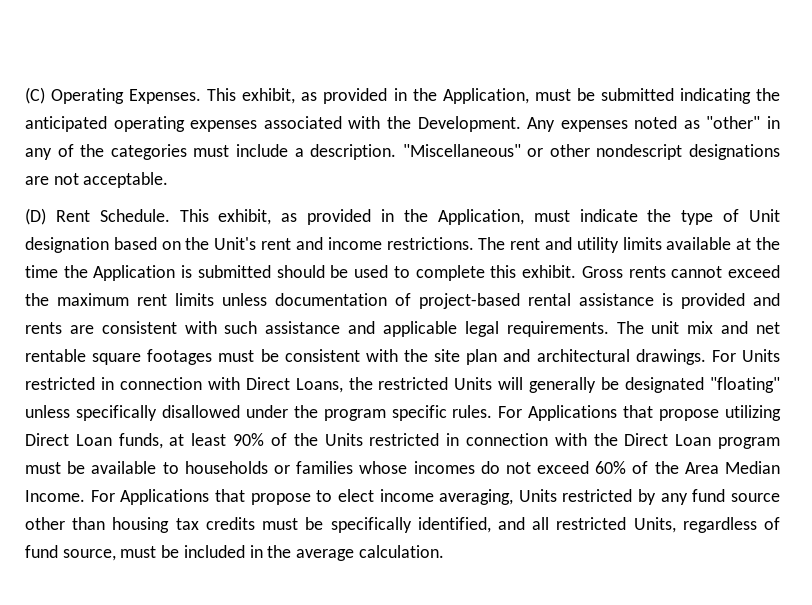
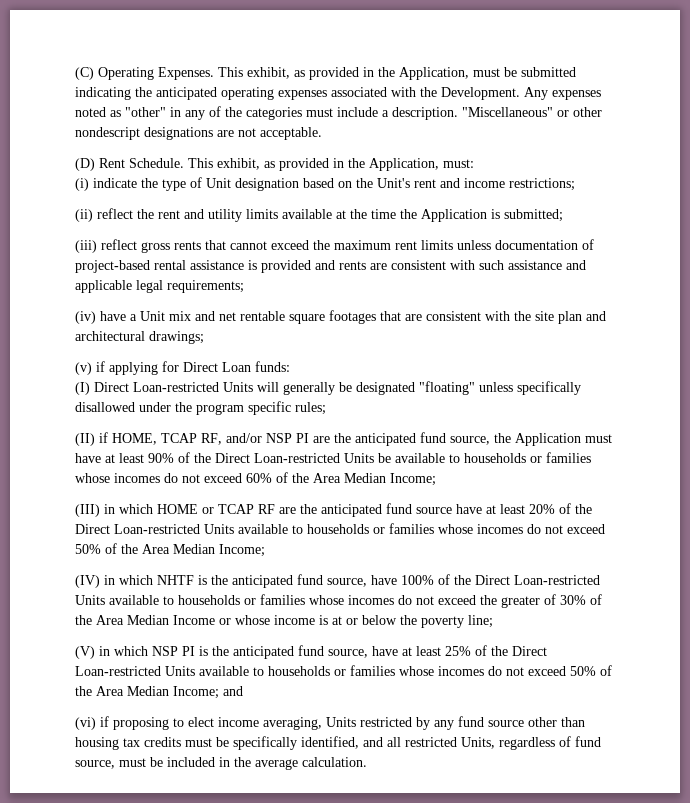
[533,210,570,222] must -> [443,159,474,168] [75,178,89,191] must: // (i)
[386,237,506,250] restrictions. The -> [509,178,575,191] [75,208,154,222] restrictions; // (ii) reflect the
[197,265,666,281] submitted should be used to complete this exhibit. Gross rents -> [504,209,563,222] [75,239,226,253] submitted; // (iii) reflect gross rents that
[506,321,680,337] requirements. The unit -> [167,280,244,293] [75,311,165,324] requirements; // (iv) have a Unit
[218,349,279,362] must be -> [380,311,422,321] that are
[635,349,780,365] [25,377,449,393] drawings. For Units restricted in connection with Direct Loans, the restricted -> [149,331,204,344] [75,361,290,375] [75,382,219,395] drawings; // (v) if applying for Direct Loan funds: // (I) Direct Loan-restricted
[452,405,782,421] [25,433,163,449] rules. For Applications that propose utilizing Direct Loan funds, -> [295,402,326,415] [75,432,612,446] [75,453,101,463] rules; // (II) if HOME, TCAP RF, and/or NSP PI are the anticipated fund source, the Application must have
[324,433,780,449] [25,462,61,474] Units restricted in connection with the Direct Loan program must -> [215,453,374,463] Direct Loan-restricted Units
[25,489,311,505] Income. For Applications that propose -> [390,473,436,486] [75,503,592,517] [75,523,605,534] [75,543,265,557] [75,574,600,588] [75,594,602,608] [75,615,493,628] [75,645,547,659] [75,665,612,676] [75,686,243,699] [75,716,169,730] Income; // (III) in which HOME or TCAP RF are the anticipated fund source have at least 20% of the Direct Loan-restricted Units available to households or families whose incomes do not exceed 50% of the Area Median Income; // (IV) in which NHTF is the anticipated fund source, have 100% of the Direct Loan-restricted Units available to households or families whose incomes do not exceed the greater of 30% of the Area Median Income or whose income is at or below the poverty line; // (V) in which NSP PI is the anticipated fund source, have at least 25% of the Direct Loan-restricted Units available to households or families whose incomes do not exceed 50% of the Area Median Income; and // (vi) if proposing

